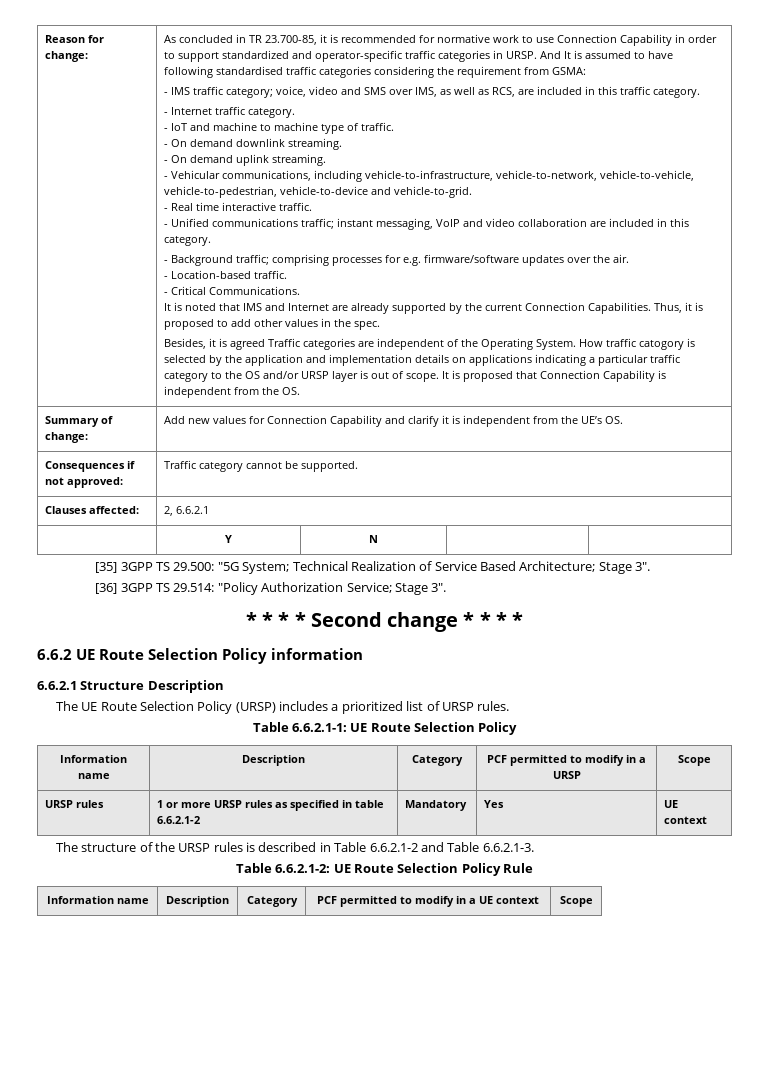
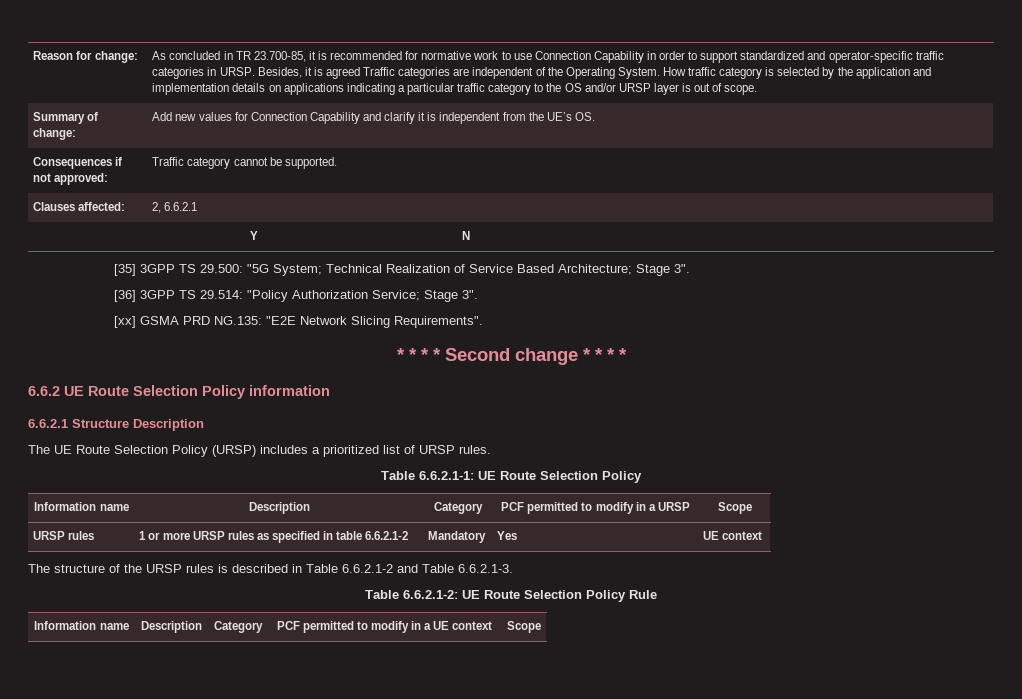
[540,50,674,59] [164,66,587,78] [164,86,701,98] [164,106,296,118] [164,122,395,134] [164,138,343,150] [164,154,327,166] [164,170,695,182] [164,186,473,198] [164,202,313,211] [164,218,690,230] [164,236,212,246] [164,254,630,266] [164,270,288,279] [164,286,301,295] [164,302,704,314] [164,318,381,330] And It is assumed to have following standardised traffic categories considering the requirement from GSMA: // - IMS traffic category; voice, video and SMS over IMS, as well as RCS, are included in this traffic category. // - Internet traffic category. // - IoT and machine to machine type of traffic. // - On demand downlink streaming. // - On demand uplink streaming. // - Vehicular communications, including vehicle-to-infrastructure, vehicle-to-network, vehicle-to-vehicle, vehicle-to-pedestrian, vehicle-to-device and vehicle-to-grid. // - Real time interactive traffic. // - Unified communications traffic; instant messaging, VoIP and video collaboration are included in this category. // - Background traffic; comprising processes for e.g. firmware/software updates over the air. // - Location-based traffic. // - Critical Communications. // It is noted that IMS and Internet are already supported by the current Connection Capabilities. Thus, it is proposed to add other values in the spec. // -> (255, 71) none
[639,340,685,350] catogory -> [719,67,763,79] category
[442,370,667,382] [164,386,301,398] It is proposed that Connection Capability is independent from the OS. -> (758, 90) none
(447, 587) none -> [113,316,483,328] // [xx] GSMA PRD NG.135: "E2E Network Slicing Requirements".

